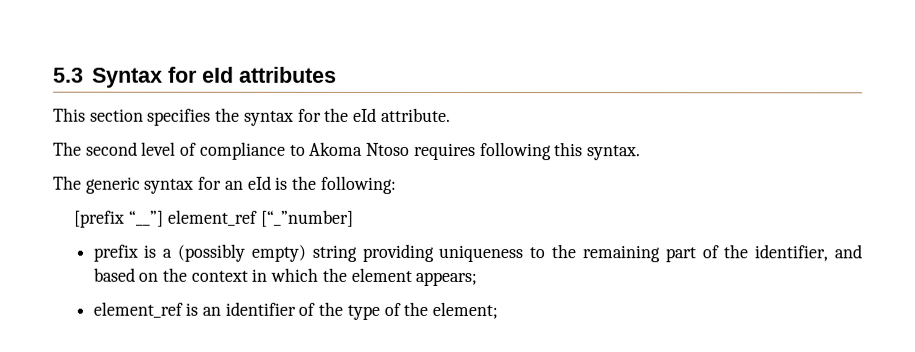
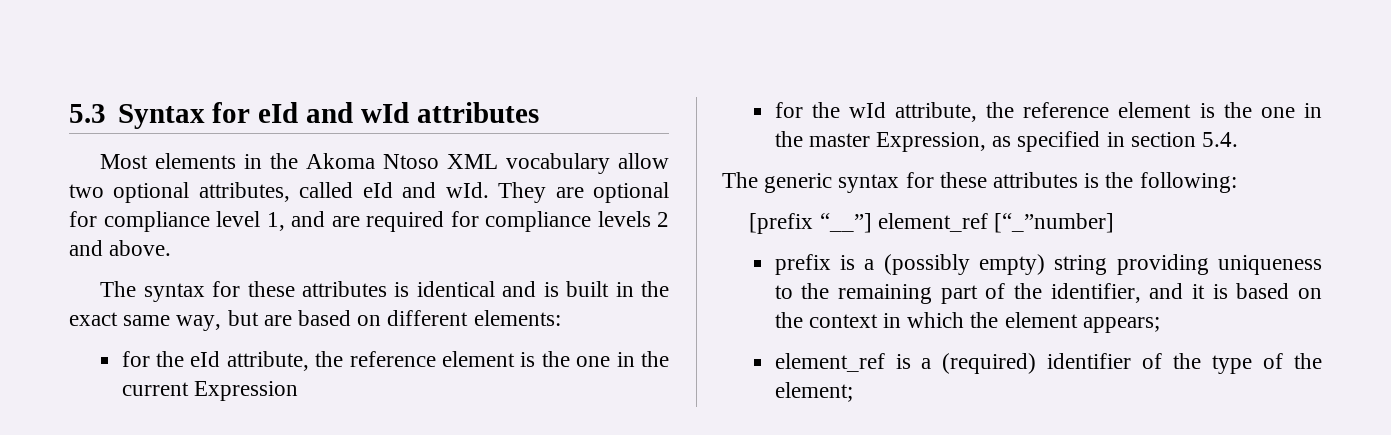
(234, 74) none -> [305,102,409,123] and wId
[53,107,451,126] [53,141,641,161] This section specifies the syntax for the eId attribute. // The second level of compliance to Akoma Ntoso requires following this syntax. -> [100,153,669,174] [69,182,670,203] [69,211,669,232] [69,240,172,256] [100,281,669,302] [69,310,561,331] [121,351,669,371] [121,381,298,401] [774,102,1322,122] [774,131,1239,152] Most elements in the Akoma Ntoso XML vocabulary allow two optional attributes, called eId and wId. They are optional for compliance level 1, and are required for compliance levels 2 and above. // The syntax for these attributes is identical and is built in the exact same way, but are based on different elements: // for the eId attribute, the reference element is the one in the current Expression // for the wId attribute, the reference element is the one in the master Expression, as specified in section 5.4.
[223,175,272,190] an eId -> [939,172,1079,188] these attributes
(863, 251) none -> [1191,284,1228,299] it is
[202,306,222,316] an -> [921,353,1037,374] a (required)

